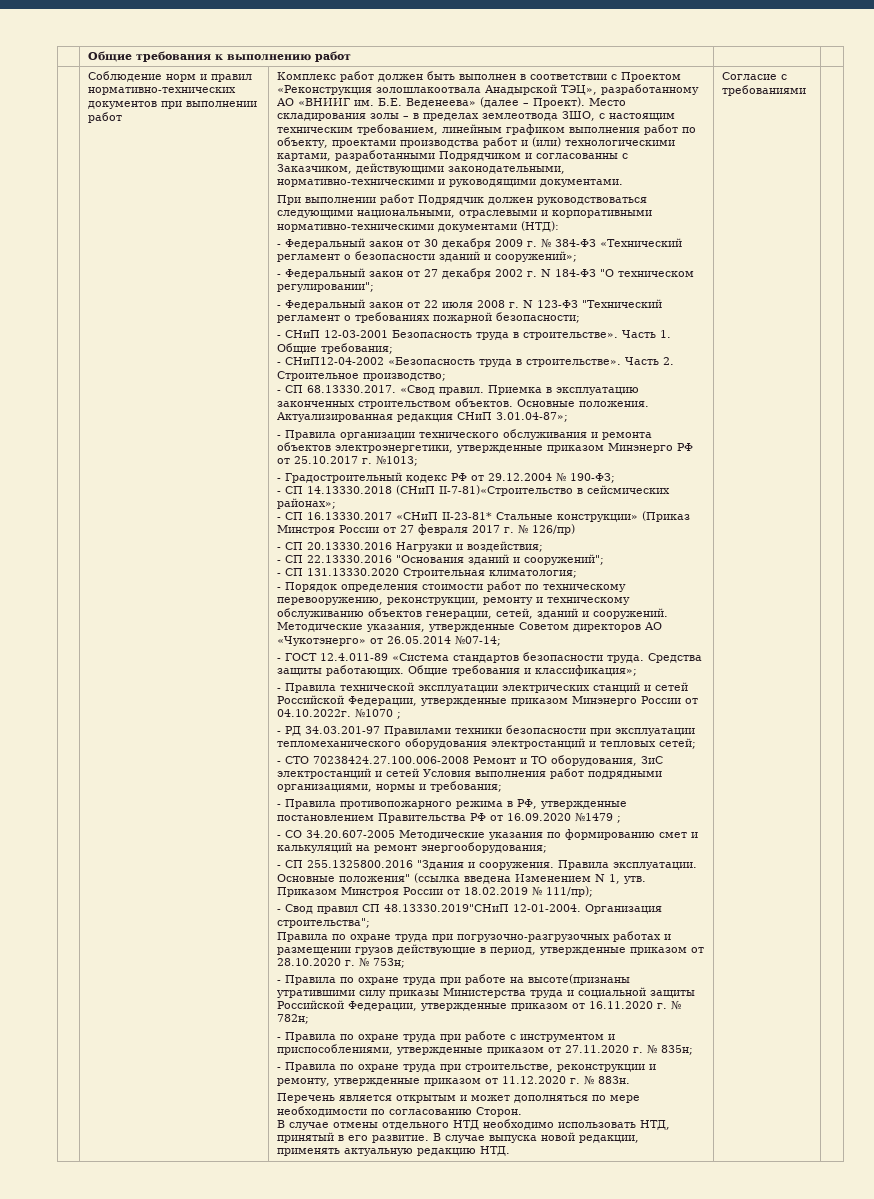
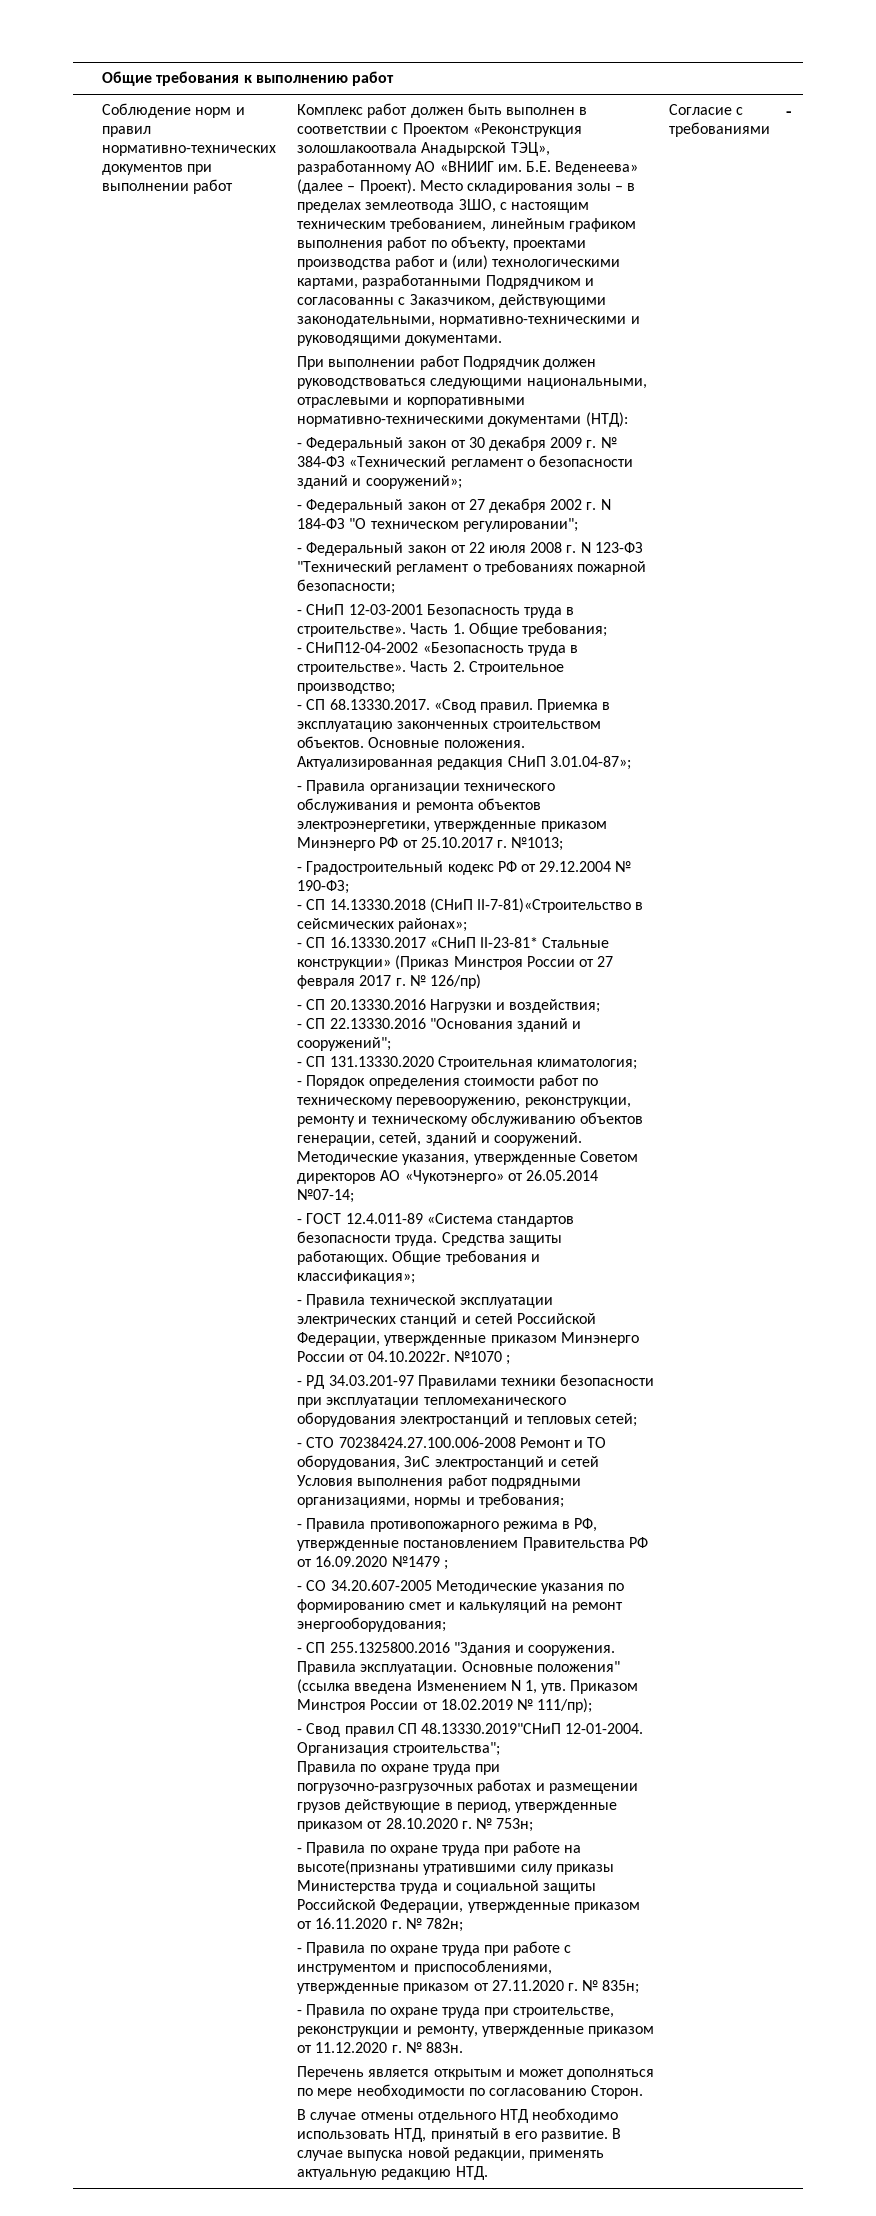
(806, 90) none -> [786,111,793,117] -

